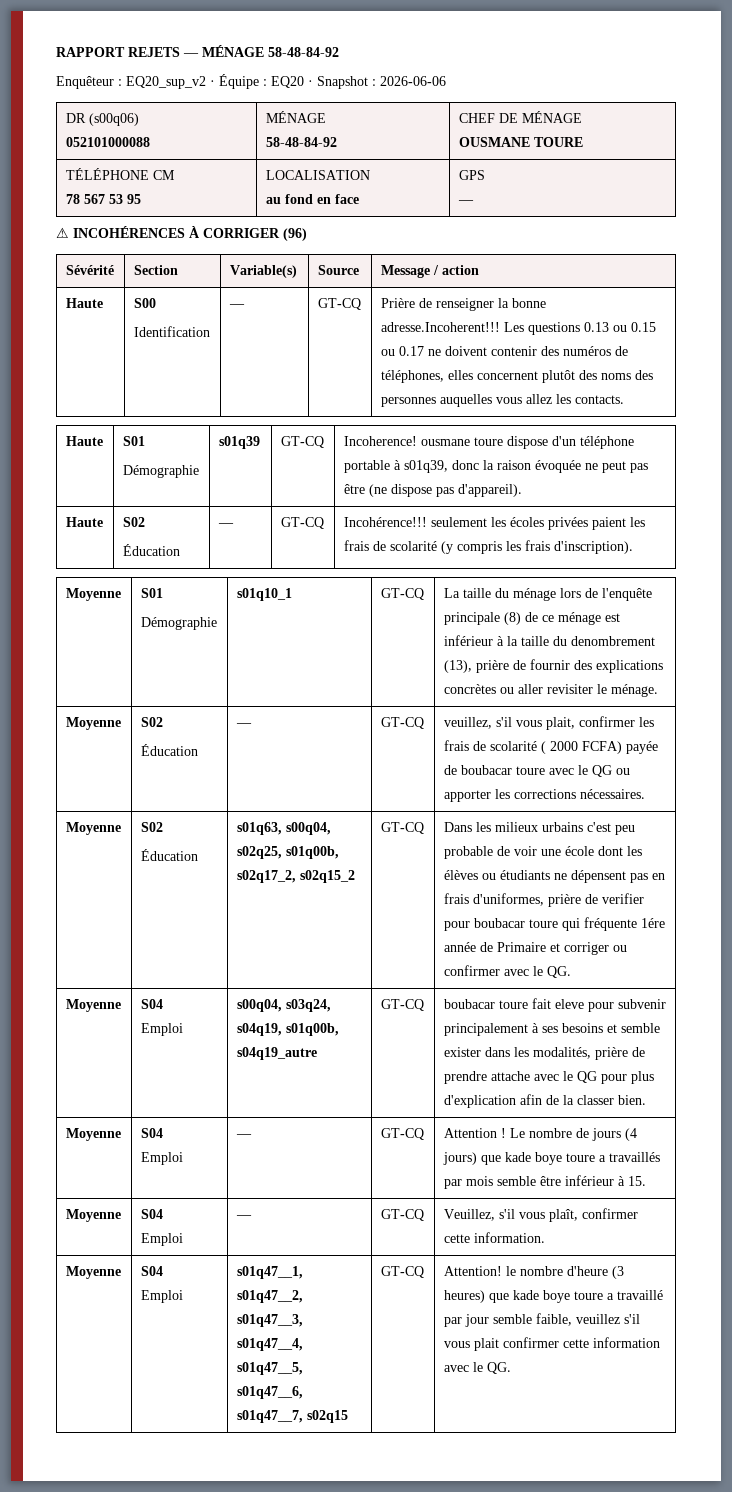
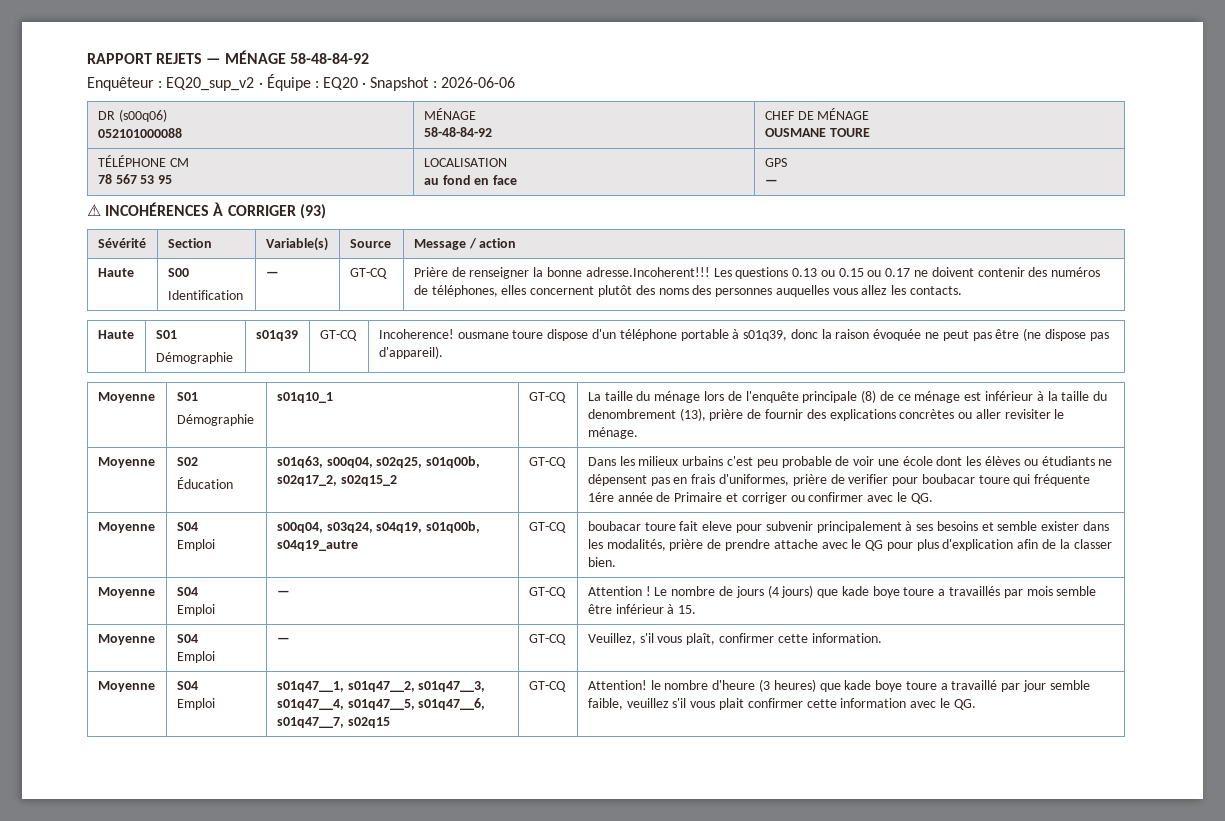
[283,228,307,241] (96) -> [299,204,326,219] (93)
[65,517,103,527] [122,517,145,527] [122,544,180,556] [217,523,234,527] [280,517,324,529] [343,517,645,530] [343,540,633,554] // Haute | S02 // Éducation | — | GT-CQ | Incohérence!!! seulement les écoles privées paient les frais de scolarité (y compris les frais d'inscription). -> (443, 352) none
[140,744,198,756] [235,723,252,727] [380,717,424,729] [443,716,654,730] [443,740,658,754] [443,765,630,777] [443,789,645,802] [65,822,121,835] [140,822,163,832] // Éducation | — | GT-CQ | veuillez, s'il vous plait, confirmer les frais de scolarité ( 2000 FCFA) payée de boubacar toure avec le QG ou apporter les corrections nécessaires. // Moyenne | S02 -> (198, 461) none

